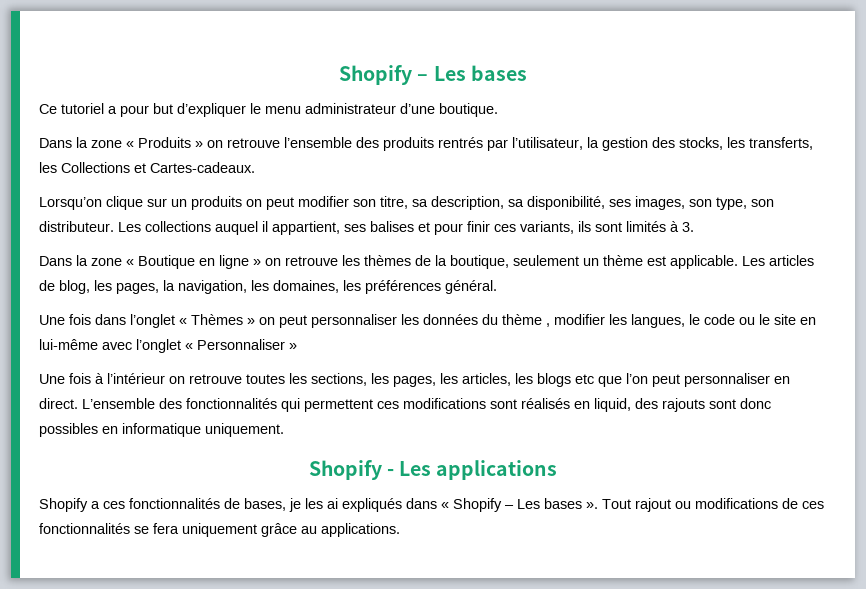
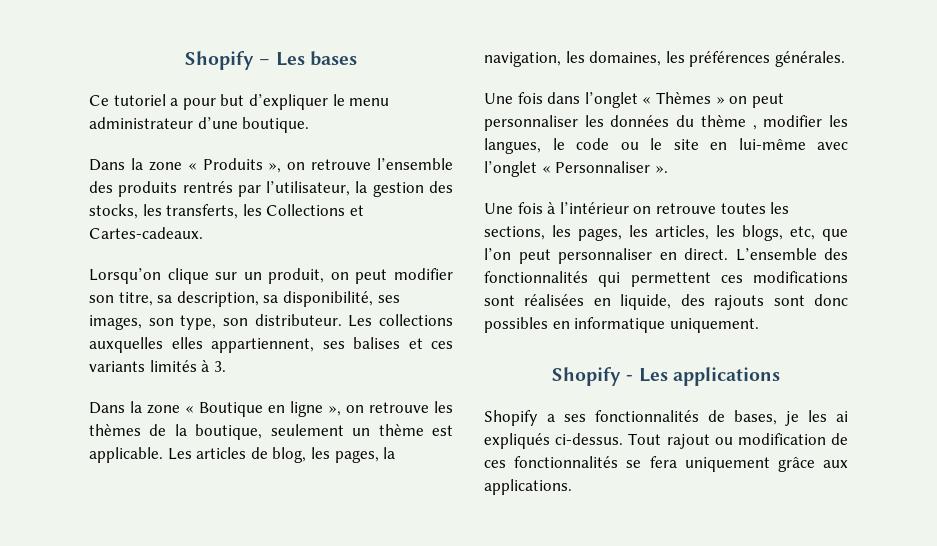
[195,141,203,148] » -> [268,163,282,173] »,
[191,196,242,210] produits -> [268,268,325,284] produit,
[215,221,622,235] auquel il appartient, ses balises et pour finir ces variants, ils sont -> [89,337,453,353] [89,361,145,372] auxquelles elles appartiennent, ses balises et ces variants
[253,259,261,266] » -> [328,406,341,416] »,
[445,280,497,294] général. -> [774,51,845,67] générales.
[289,343,297,350] » -> [654,166,668,173] ».
[537,373,594,387] blogs etc -> [742,225,815,241] blogs, etc,
[521,398,631,412] réalisés en liquid, -> [524,294,672,310] réalisées en liquide,
[103,501,125,509] ces -> [564,414,586,422] ses
[406,498,598,512] dans « Shopify – Les bases ». -> [555,433,624,445] ci-dessus.
[695,498,778,509] modifications -> [737,433,826,445] modification
[301,526,317,534] au -> [823,460,848,468] aux

